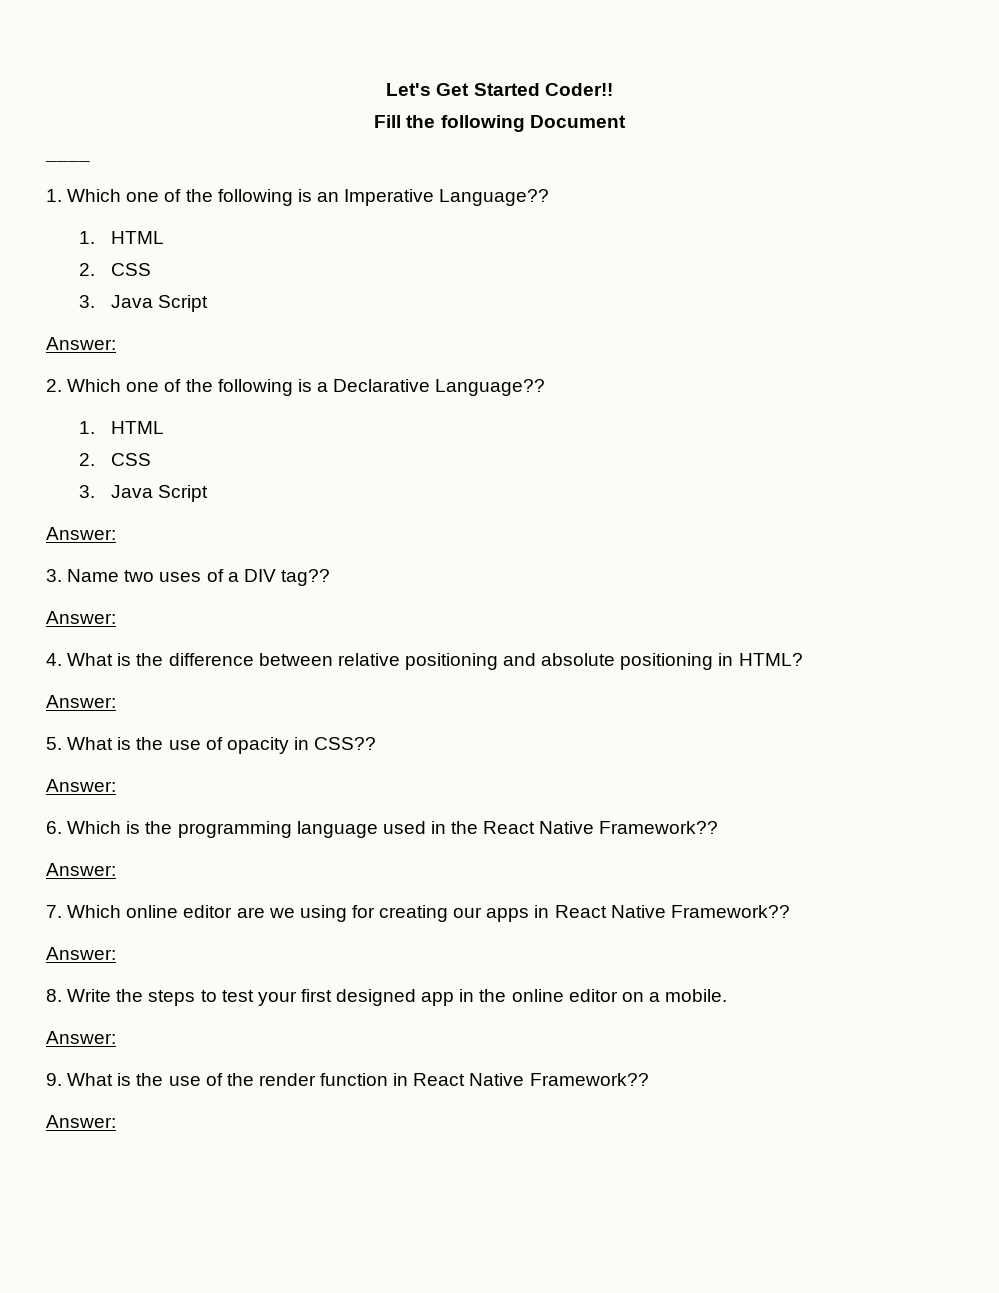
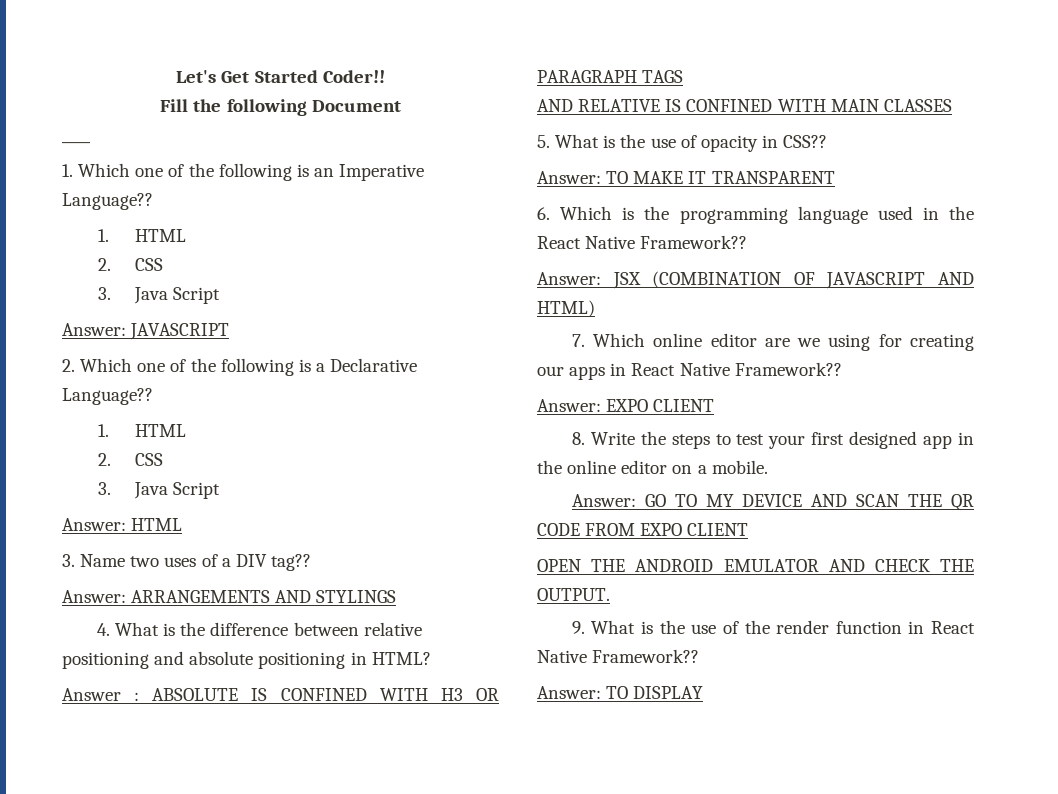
(116, 343) none -> [130,323,230,340] JAVASCRIPT
(116, 533) none -> [131,518,183,531] HTML
(116, 617) none -> [131,590,397,603] ARRANGEMENTS AND STYLINGS
[46,695,116,708] Answer: -> [62,688,500,701] [537,70,684,83] [537,99,952,112] Answer : ABSOLUTE IS CONFINED WITH H3 OR PARAGRAPH TAGS // AND RELATIVE IS CONFINED WITH MAIN CLASSES
(116, 785) none -> [606,171,835,184] TO MAKE IT TRANSPARENT
(116, 869) none -> [612,271,974,289] [537,300,595,317] JSX (COMBINATION OF JAVASCRIPT AND HTML)
(116, 953) none -> [606,399,715,412] EXPO CLIENT
(116, 1037) none -> [644,494,974,511] [537,523,749,536] [537,559,974,572] [537,588,610,601] GO TO MY DEVICE AND SCAN THE QR CODE FROM EXPO CLIENT // OPEN THE ANDROID EMULATOR AND CHECK THE OUTPUT.
(116, 1121) none -> [606,686,704,699] TO DISPLAY

